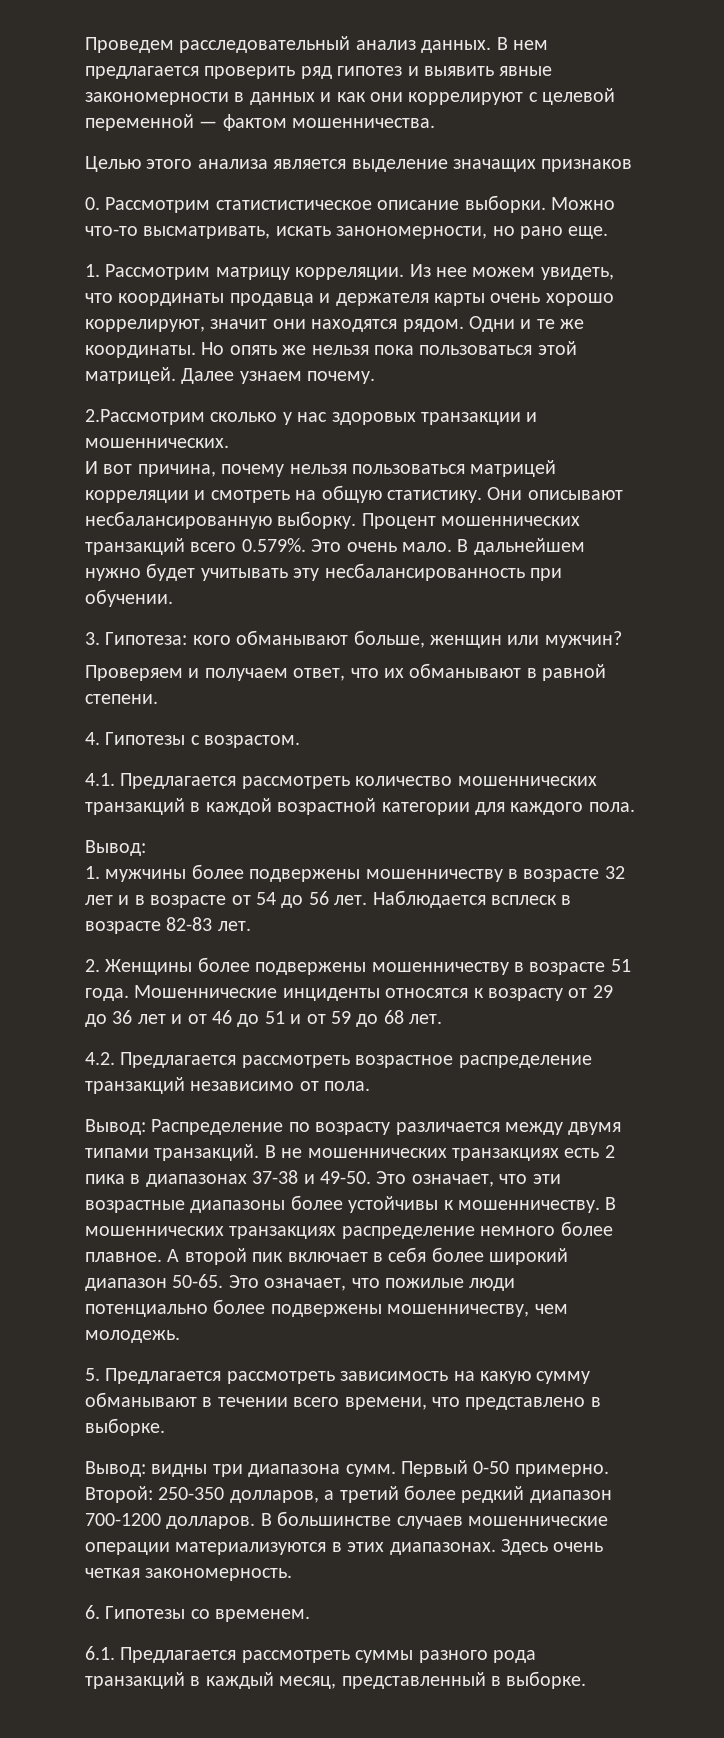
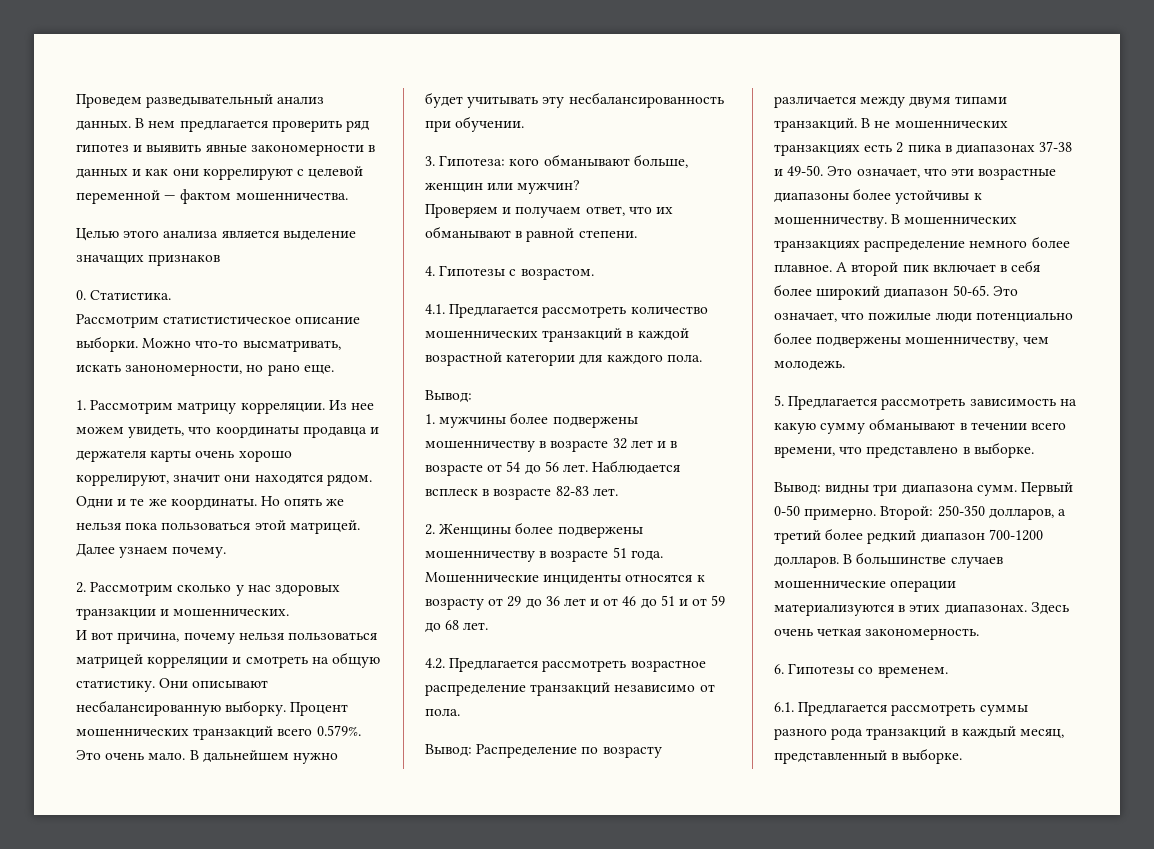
[179,36,351,53] расследовательный -> [146,94,274,108] разведывательный
(100, 203) none -> [90,290,172,300] Статистика. //
[85,409,205,425] 2.Рассмотрим -> [76,582,174,596] 2. Рассмотрим

